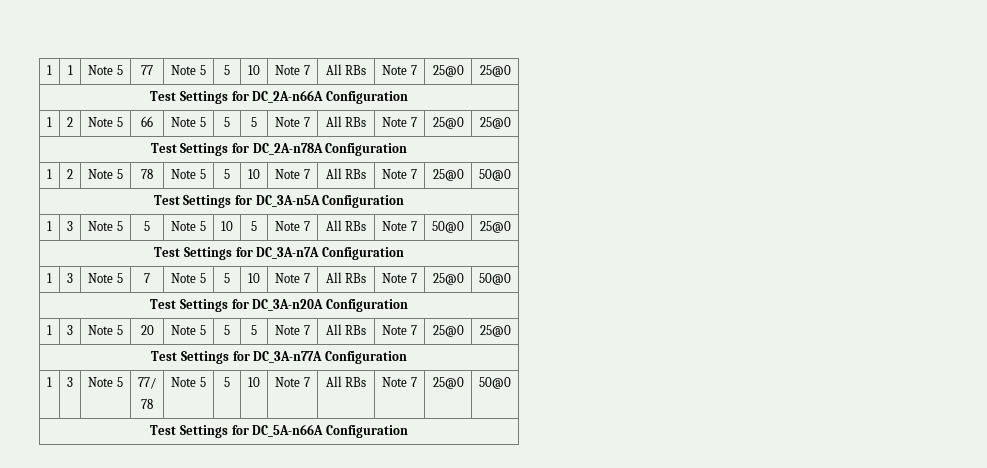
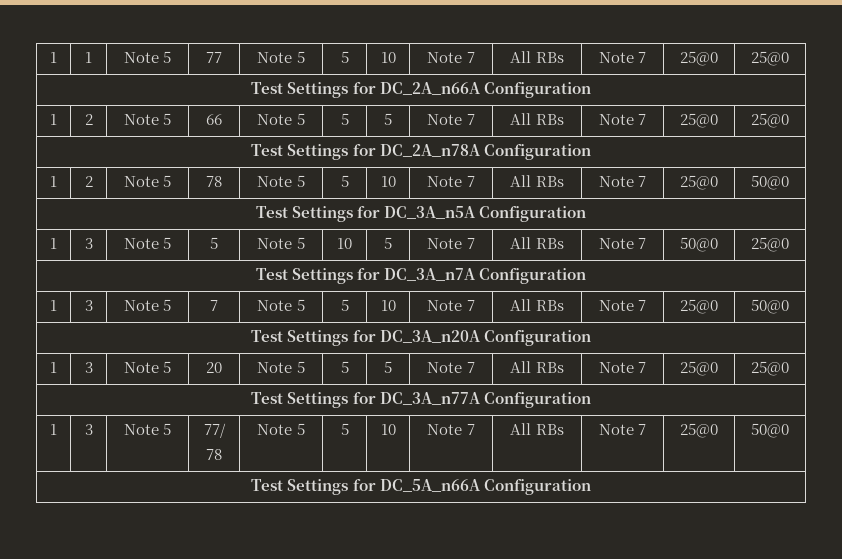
[252,90,324,103] DC_2A-n66A -> [379,82,481,95] DC_2A_n66A
[252,143,323,155] DC_2A-n78A -> [379,144,481,157] DC_2A_n78A
[255,195,320,207] DC_3A-n5A -> [384,206,477,219] DC_3A_n5A
[256,247,320,259] DC_3A-n7A -> [384,268,477,281] DC_3A_n7A
[252,299,324,311] DC_3A-n20A -> [379,330,481,343] DC_3A_n20A
[253,351,323,363] DC_3A-n77A -> [379,392,481,405] DC_3A_n77A
[252,424,324,437] DC_5A-n66A -> [379,479,481,492] DC_5A_n66A

